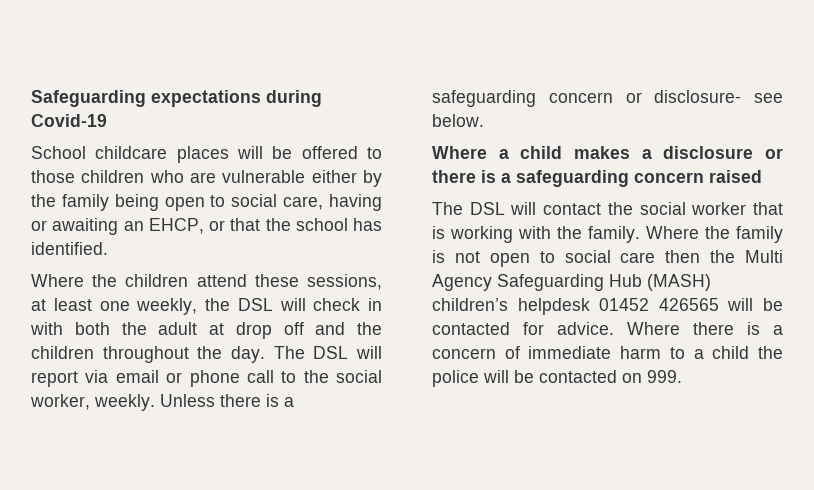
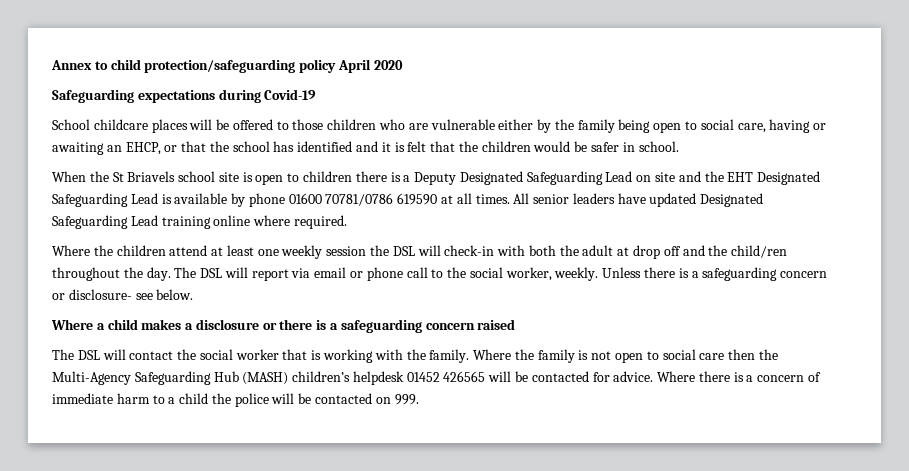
(31, 98) none -> [51,59,403,73] Annex to child protection/safeguarding policy April 2020 //
[31,242,108,255] identified. -> [297,141,679,152] [52,171,821,185] [52,193,764,207] [52,215,347,229] identified and it is felt that the children would be safer in school. // When the St Briavels school site is open to children there is a Deputy Designated Safeguarding Lead on site and the EHT Designated Safeguarding Lead is available by phone 01600 70781/0786 619590 at all times. All senior leaders have updated Designated Safeguarding Lead training online where required.
[254,274,382,290] these sessions, -> (208, 250) none
[136,298,198,315] weekly, -> [281,245,367,259] weekly session
[313,298,382,311] check in -> [444,245,495,256] check-in
[31,346,94,359] children -> [731,245,788,258] child/ren
[745,250,783,263] [432,274,492,291] Multi Agency -> [52,371,131,385] Multi-Agency

